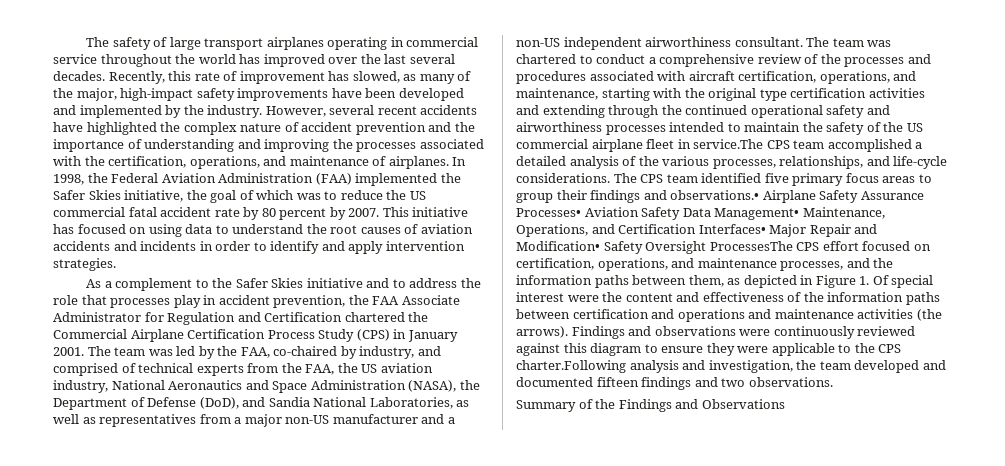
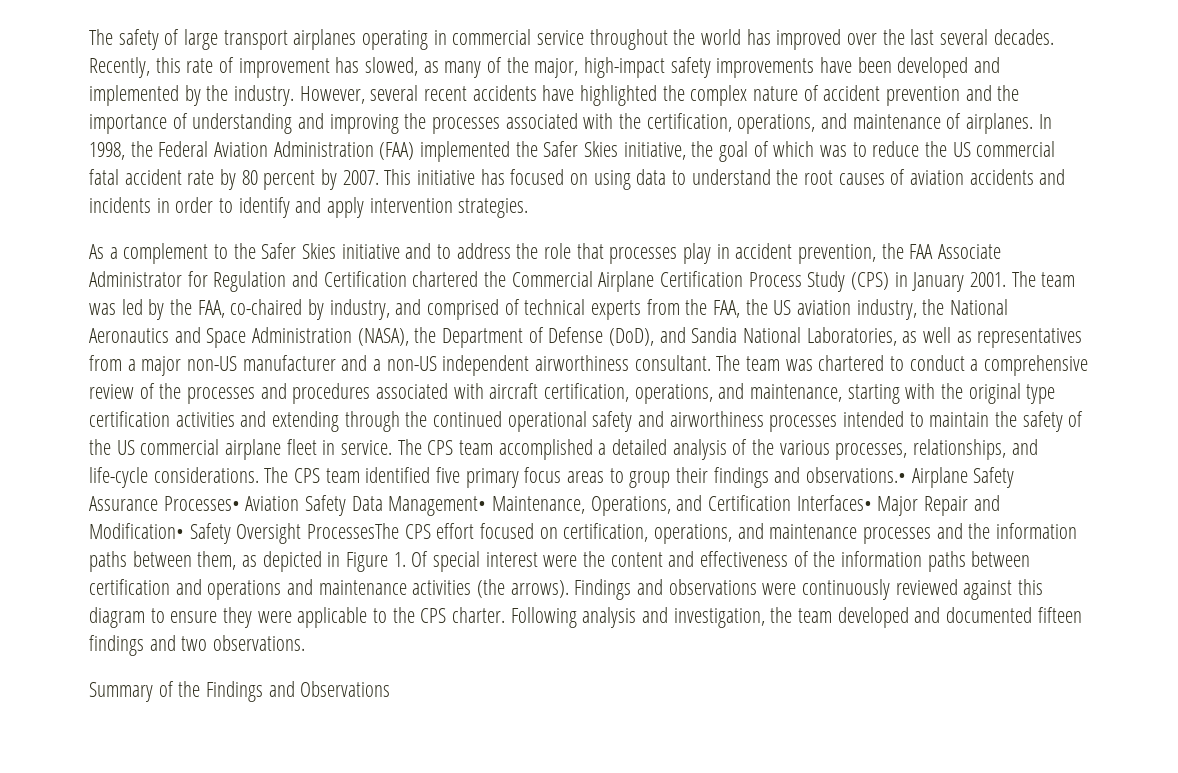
(108, 386) none -> [922,299,945,315] the
[693,139,764,149] service.The -> [341,439,422,455] service. The
[780,261,844,271] processes, -> [863,527,932,544] processes
[516,360,626,373] charter.Following -> [452,607,577,628] charter. Following

